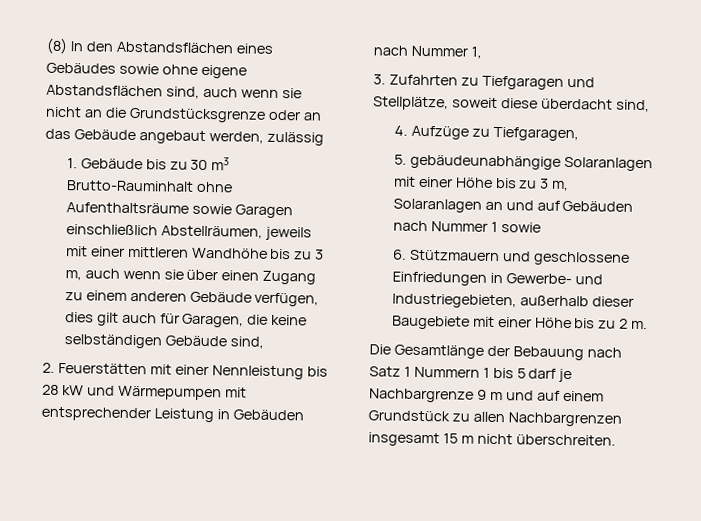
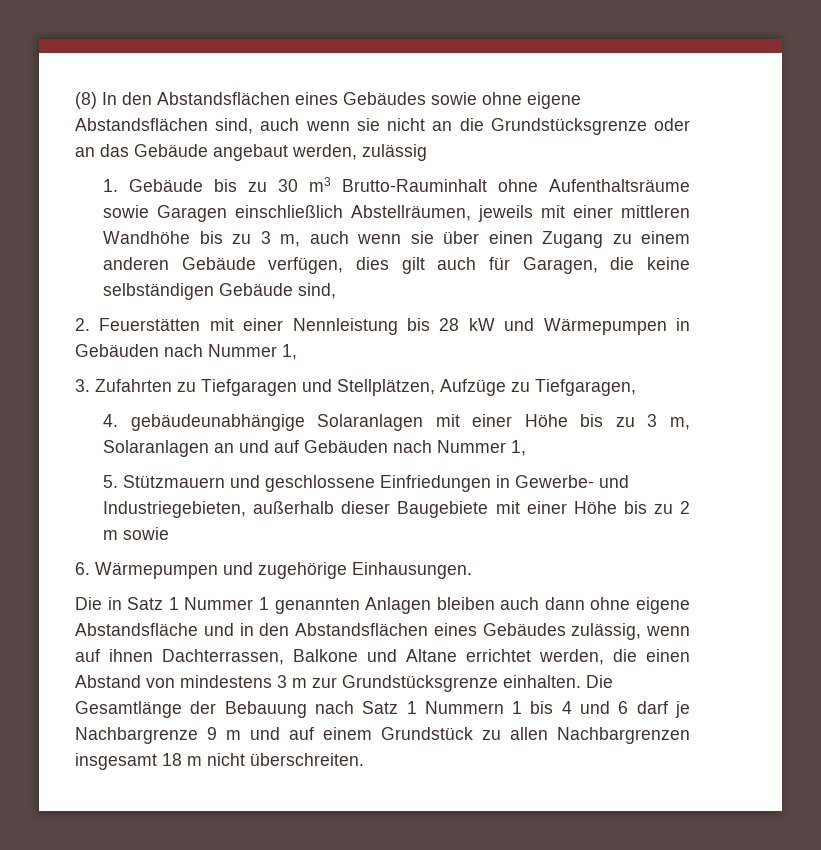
[224,387,247,398] [41,406,214,423] mit entsprechender Leistung -> (667, 326) none
[373,96,650,113] [393,125,408,136] Stellplätze, soweit diese überdacht sind, // 4. -> [337,379,435,396] Stellplätzen,
[393,154,407,165] 5. -> [103,414,119,427] 4.
[490,221,541,233] [392,249,407,260] 1 sowie // 6. -> [511,440,527,456] [103,475,119,488] 1, // 5.
[631,320,649,330] m. // -> [103,527,170,540] [75,562,472,579] [75,597,690,614] [75,623,690,640] [75,649,690,665] [75,675,581,692] m sowie // 6. Wärmepumpen und zugehörige Einhausungen. // Die in Satz 1 Nummer 1 genannten Anlagen bleiben auch dann ohne eigene Abstandsfläche und in den Abstandsflächen eines Gebäudes zulässig, wenn auf ihnen Dachterrassen, Balkone und Altane errichtet werden, die einen Abstand von mindestens 3 m zur Grundstücksgrenze einhalten.
[516,368,526,379] 5 -> [561,701,629,714] 4 und 6
[442,433,458,444] 15 -> [162,753,182,766] 18

